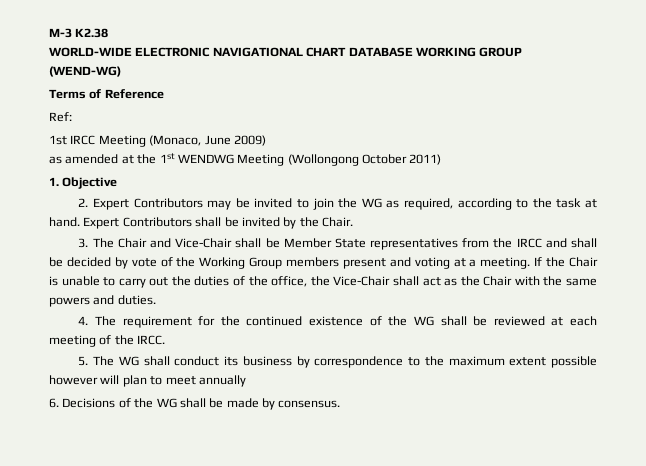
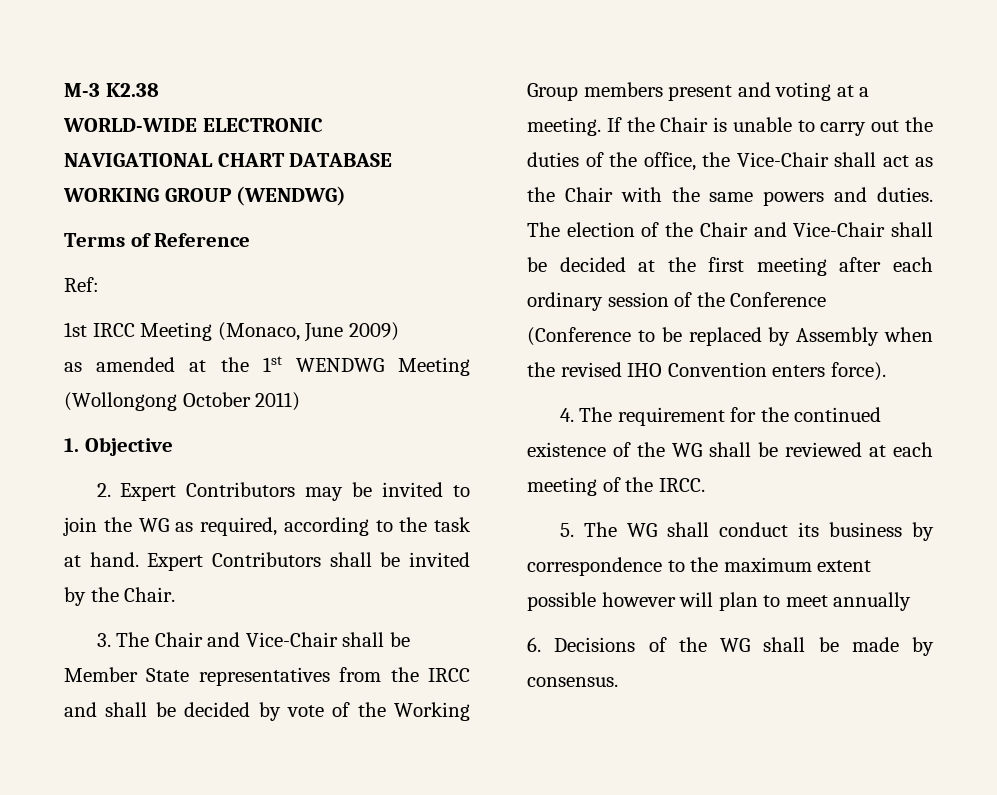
[49,66,121,77] (WEND-WG) -> [236,186,347,206] (WENDWG)
(156, 300) none -> [527,222,933,237] [527,257,933,276] [527,292,827,311] [527,327,933,346] [527,362,886,381] The election of the Chair and Vice-Chair shall be decided at the first meeting after each ordinary session of the Conference (Conference to be replaced by Assembly when the revised IHO Convention enters force).

